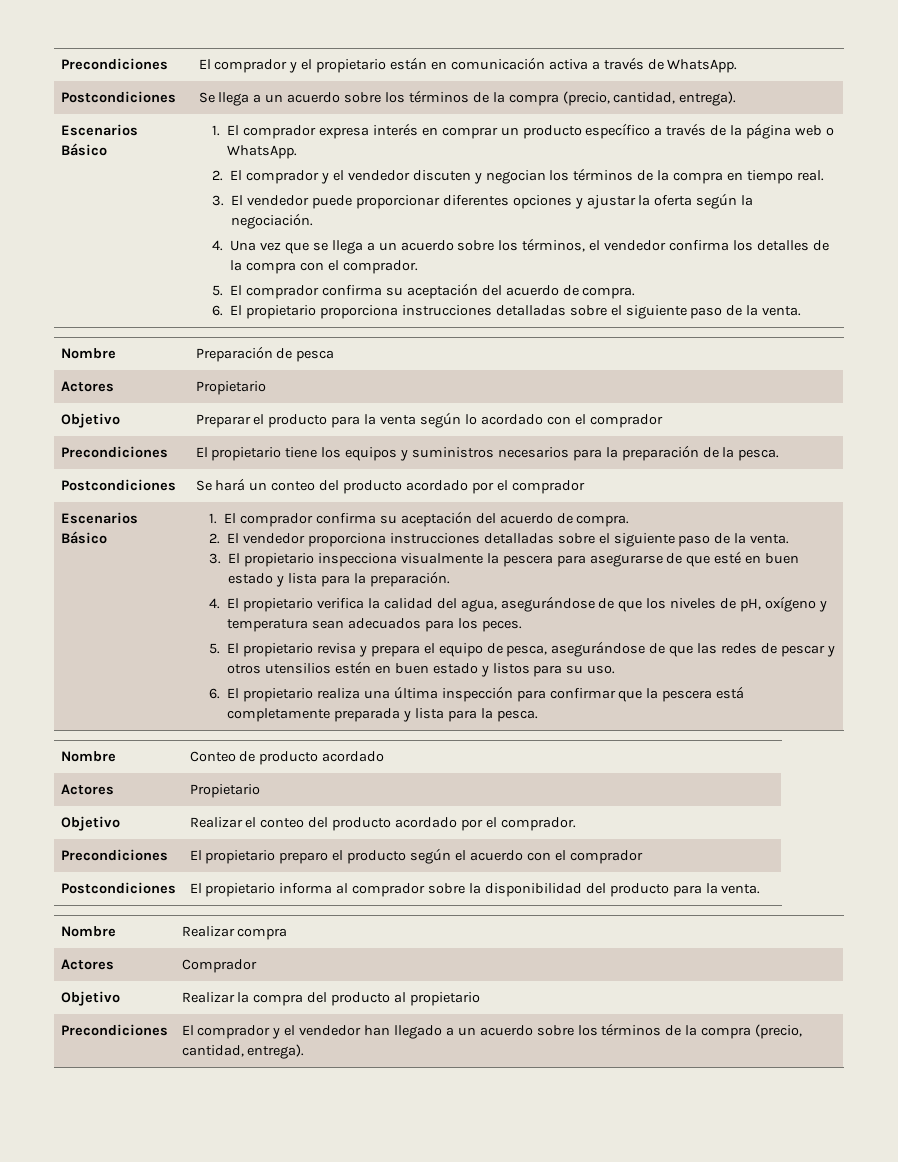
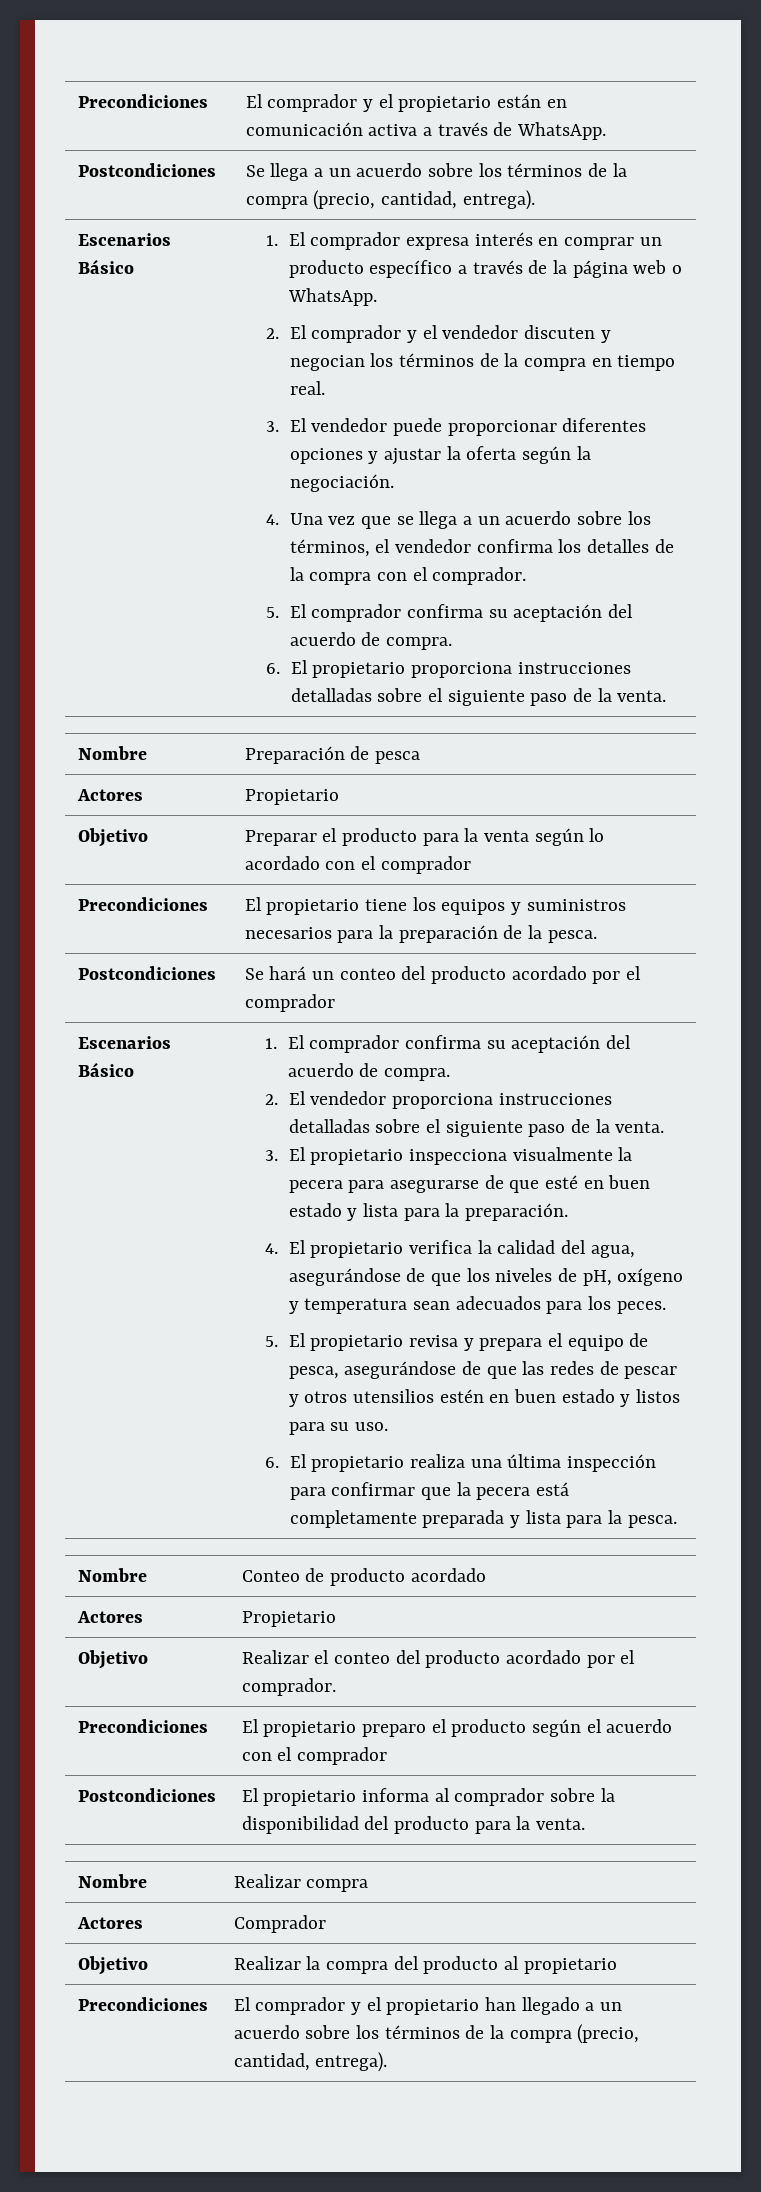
[502,555,553,567] pescera -> [288,1180,343,1193] pecera
[662,690,713,702] pescera -> [476,1487,531,1500] pecera
[299,1025,362,1036] vendedor -> [386,1999,480,2015] propietario

